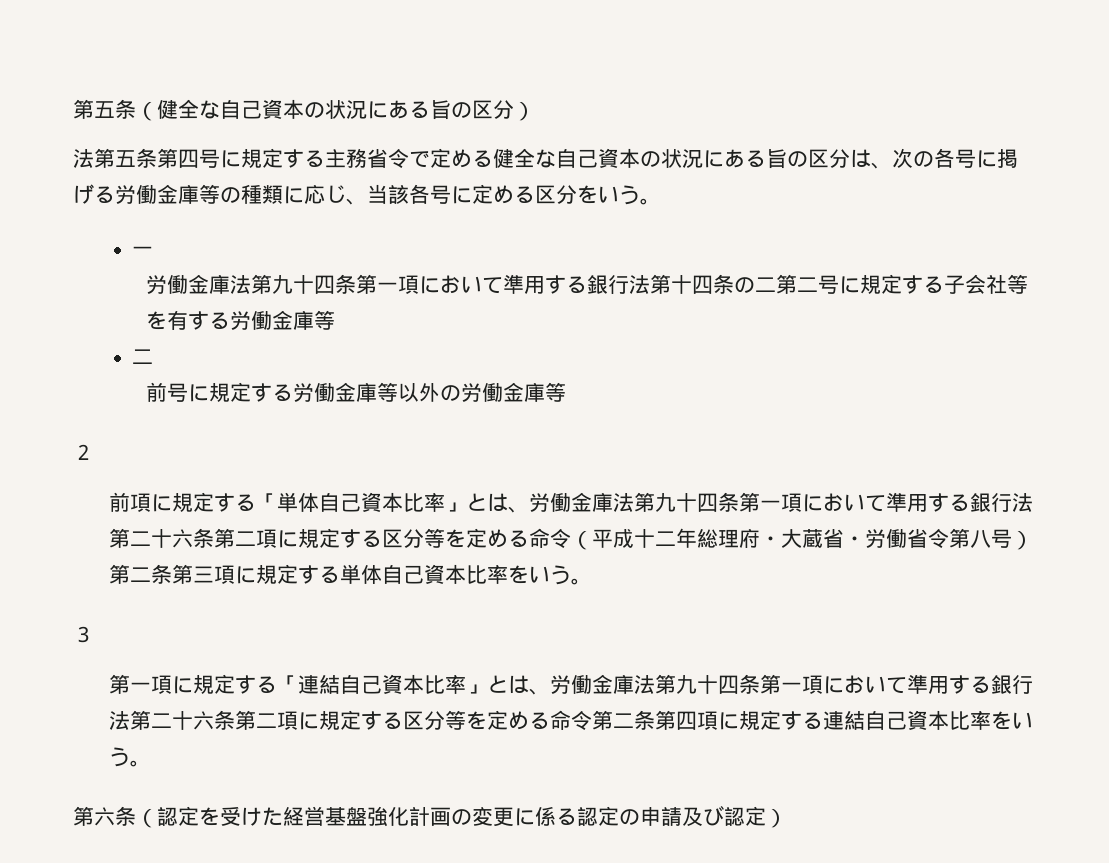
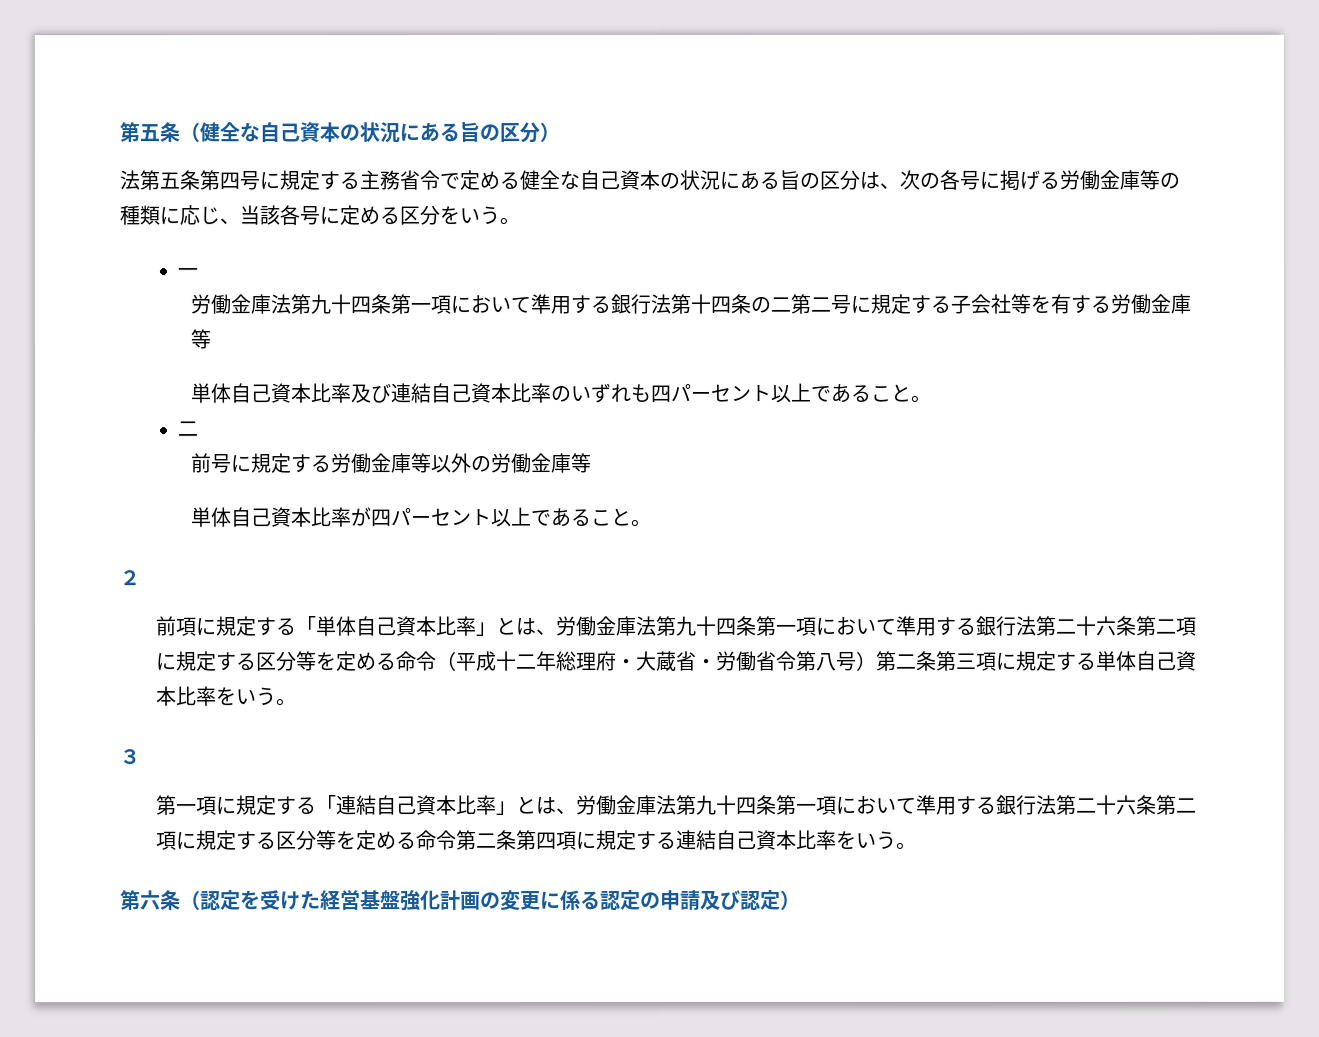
(335, 320) none -> [190,382,932,404] // 単体自己資本比率及び連結自己資本比率のいずれも四パーセント以上であること。
(566, 392) none -> [190,507,653,528] // 単体自己資本比率が四パーセント以上であること。

